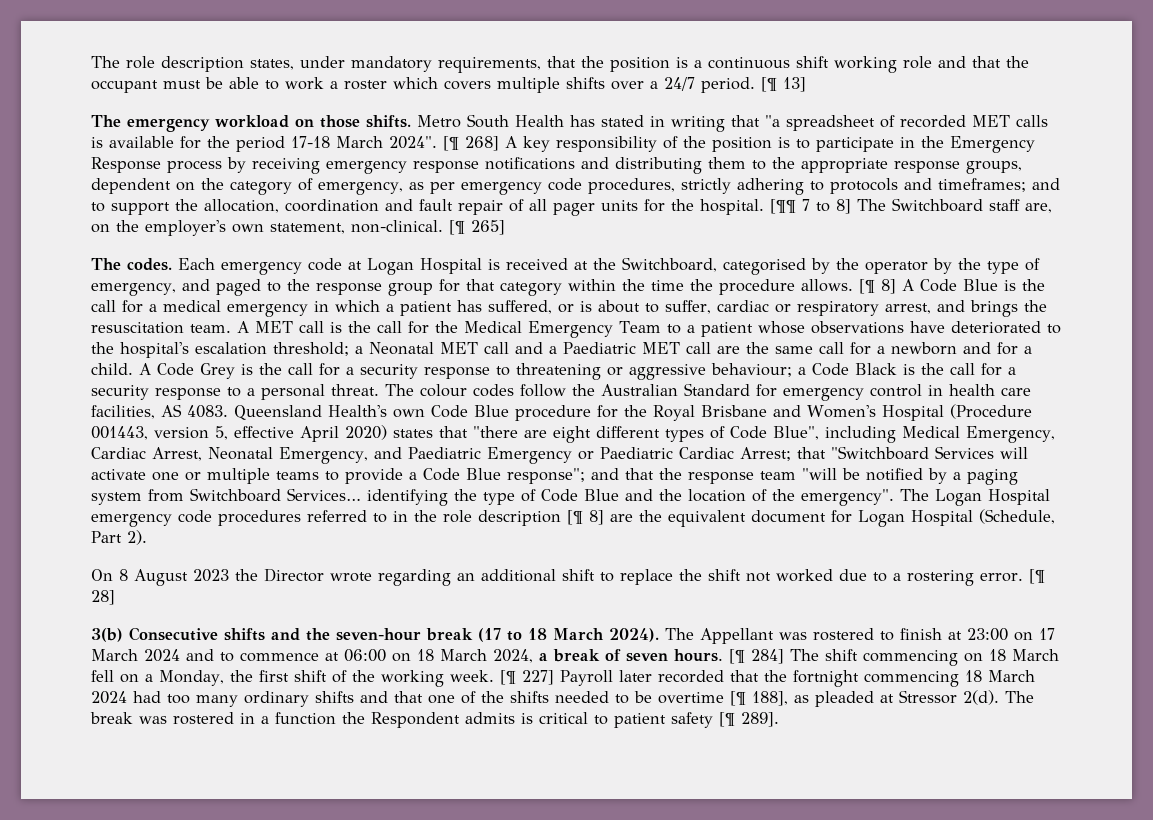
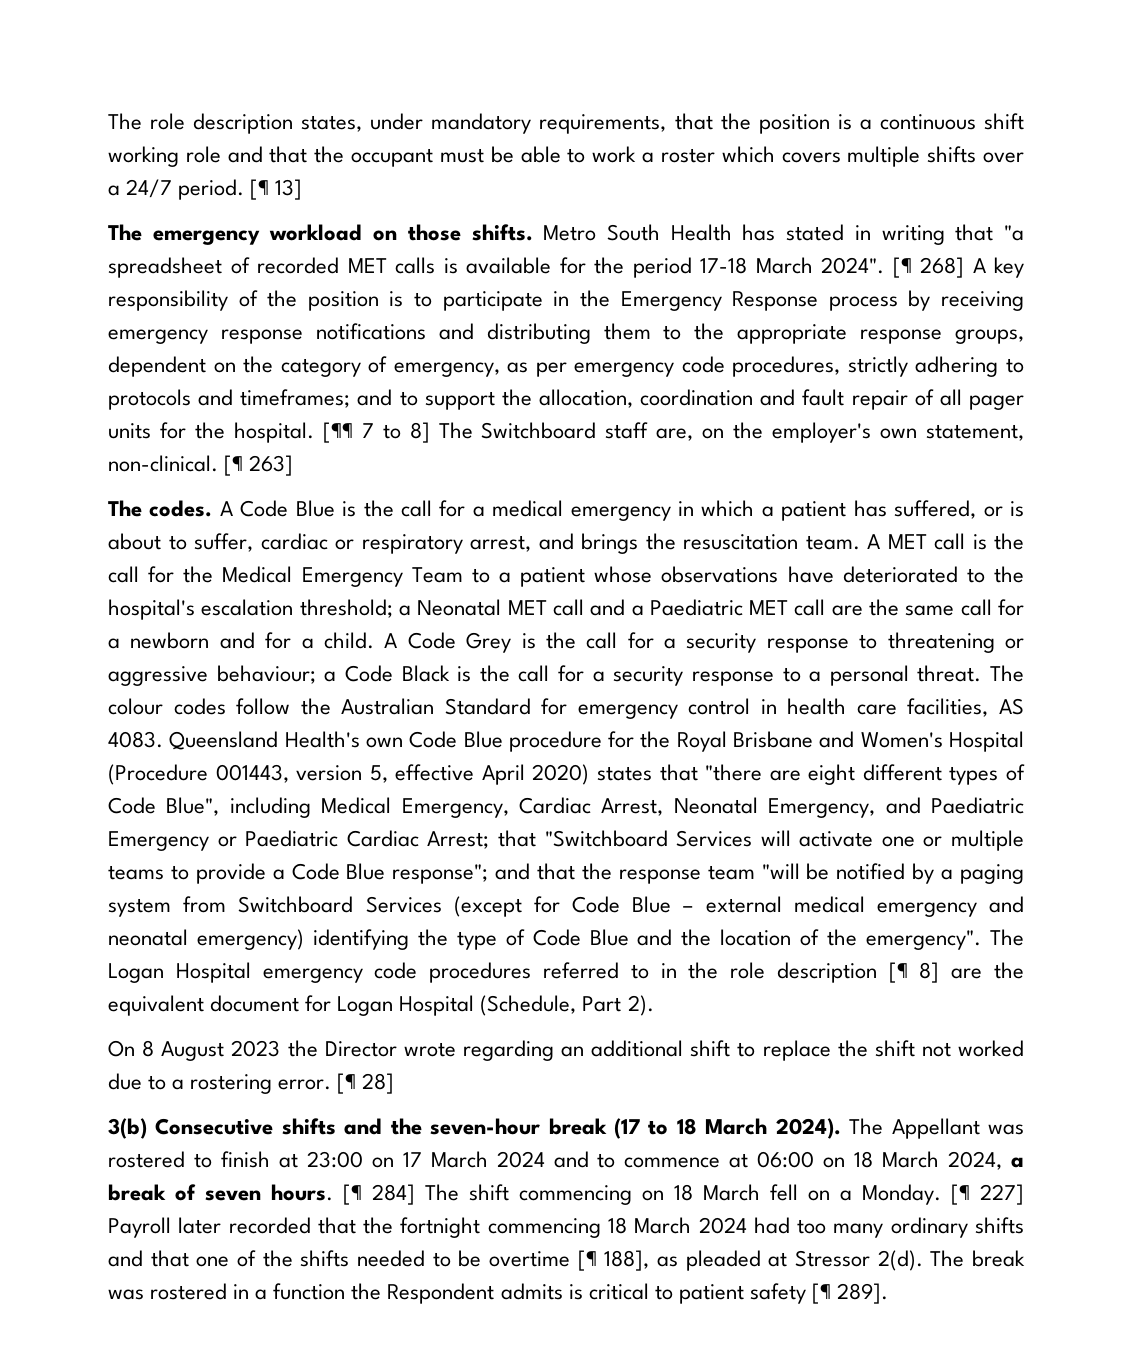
[471,220,505,235] 265] -> [249,455,294,476] 263]
[178,257,1040,275] [91,279,896,296] Each emergency code at Logan Hospital is received at the Switchboard, categorised by the operator by the type of emergency, and paged to the response group for that category within the time the procedure allows. [¶ 8] -> (213, 508) none
[287,488,361,501] Services… -> [365,896,1024,917] [108,929,304,950] Services (except for Code Blue – external medical emergency and neonatal emergency)
[159,670,494,687] Monday, the first shift of the working week. -> [862,1184,941,1205] Monday.

